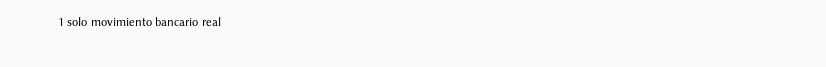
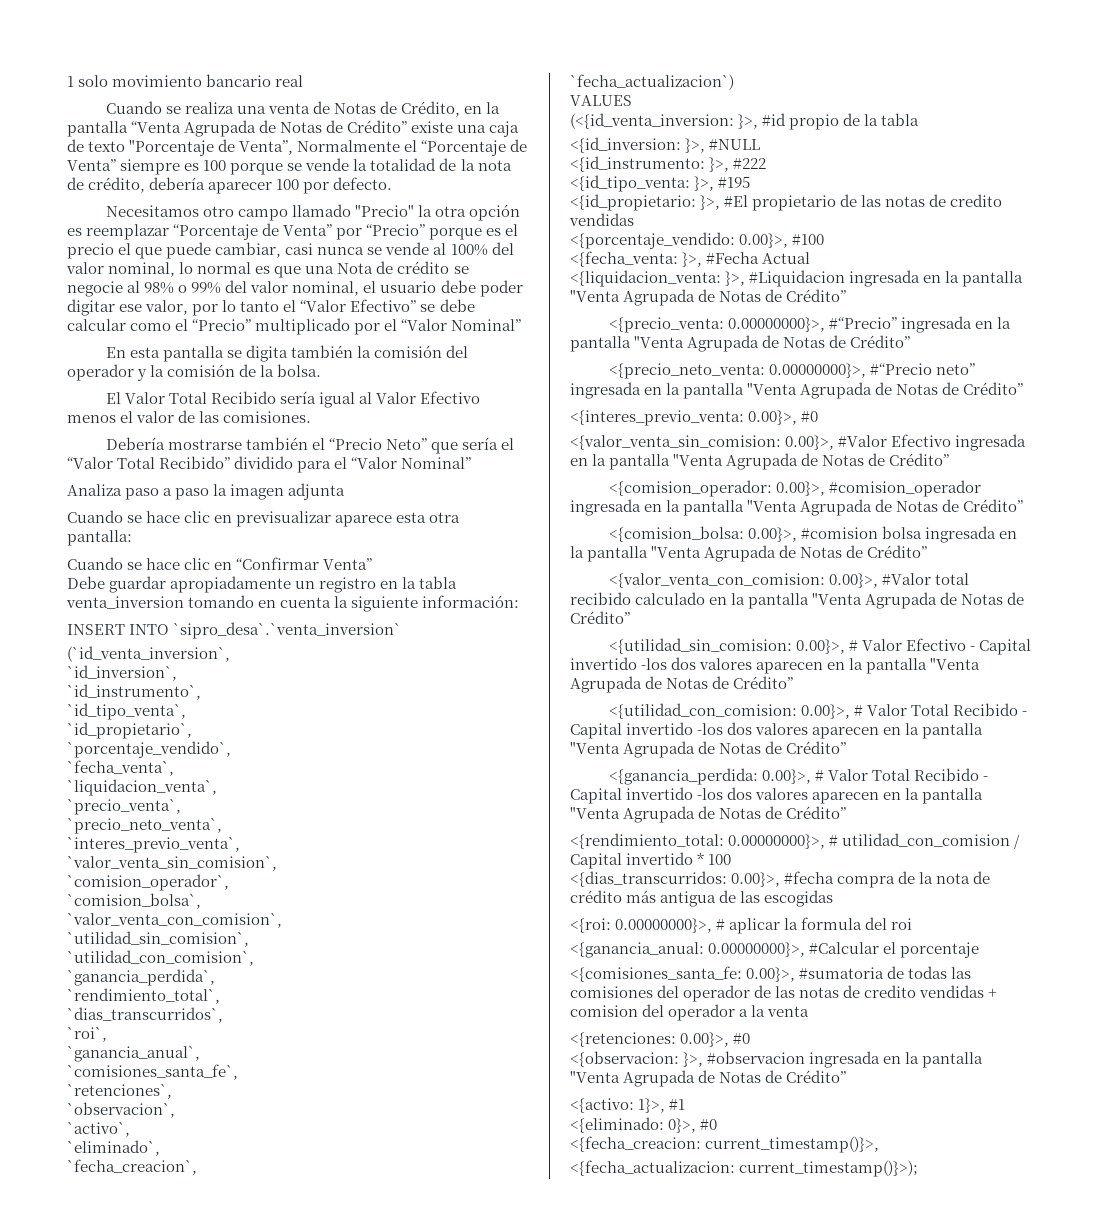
(221, 21) none -> [105,101,500,117] [67,120,520,137] [67,139,528,156] [67,158,512,175] [67,177,393,194] [105,204,520,221] [67,223,519,240] [67,242,514,259] [66,261,469,278] [67,280,523,297] [67,299,475,316] [67,318,522,335] [105,345,468,362] [67,364,322,381] [105,391,480,408] [67,410,312,423] [105,437,514,454] [67,456,472,473] [67,483,346,500] [67,510,461,527] [67,530,132,546] [67,557,373,570] [67,576,458,593] [66,595,520,612] [67,622,402,639] [67,646,230,662] [67,665,177,681] [67,684,201,700] [67,703,186,720] [67,722,192,739] [67,741,231,758] [67,760,174,776] [67,779,217,796] [67,798,181,815] [67,817,222,834] [67,836,240,853] [67,855,277,871] [67,874,229,891] [67,893,201,909] [67,912,282,928] [67,931,249,947] [67,950,254,966] [67,969,215,986] [67,988,220,1004] [67,1007,223,1023] [67,1026,107,1042] [67,1045,200,1062] [67,1064,238,1080] [67,1083,172,1099] [67,1102,175,1118] [67,1121,130,1137] [67,1140,160,1156] [67,1159,197,1175] [570,74,734,90] [570,95,632,106] [570,113,920,130] [570,137,761,153] [570,156,767,172] [570,175,751,192] [570,194,1003,211] [569,213,634,226] [570,232,825,249] [570,251,811,267] [570,270,1024,287] [570,289,847,306] [608,316,1011,333] [570,335,911,352] [608,363,975,379] [570,382,1024,399] [570,410,819,426] [570,434,1027,451] [570,453,950,470] [608,480,981,497] [570,499,1024,516] [608,526,1017,543] [570,545,928,562] [608,573,969,588] [570,592,1025,609] [570,611,630,624] [608,638,1031,655] [570,657,981,674] [570,676,794,693] [608,703,1027,719] [570,722,984,739] [570,741,847,758] [608,768,988,785] [570,787,984,804] [570,806,847,823] [570,833,1021,849] [570,852,732,869] [570,871,991,888] [570,890,834,907] [570,917,913,934] [570,942,980,958] [570,966,972,982] [570,985,998,1002] [570,1004,810,1021] [570,1032,751,1047] [570,1051,984,1068] [570,1070,847,1087] [570,1098,686,1113] [570,1117,718,1133] [570,1136,880,1153] [570,1160,919,1177] // Cuando se realiza una venta de Notas de Crédito, en la pantalla “Venta Agrupada de Notas de Crédito” existe una caja de texto "Porcentaje de Venta”, Normalmente el “Porcentaje de Venta” siempre es 100 porque se vende la totalidad de la nota de crédito, debería aparecer 100 por defecto. // Necesitamos otro campo llamado "Precio" la otra opción es reemplazar “Porcentaje de Venta” por “Precio” porque es el precio el que puede cambiar, casi nunca se vende al 100% del valor nominal, lo normal es que una Nota de crédito se negocie al 98% o 99% del valor nominal, el usuario debe poder digitar ese valor, por lo tanto el “Valor Efectivo” se debe calcular como el “Precio” multiplicado por el “Valor Nominal” // En esta pantalla se digita también la comisión del operador y la comisión de la bolsa. // El Valor Total Recibido sería igual al Valor Efectivo menos el valor de las comisiones. // Debería mostrarse también el “Precio Neto” que sería el “Valor Total Recibido” dividido para el “Valor Nominal” // Analiza paso a paso la imagen adjunta // Cuando se hace clic en previsualizar aparece esta otra pantalla: // Cuando se hace clic en “Confirmar Venta” // Debe guardar apropiadamente un registro en la tabla venta_inversion tomando en cuenta la siguiente información: // INSERT INTO `sipro_desa`.`venta_inversion` // (`id_venta_inversion`, // `id_inversion`, // `id_instrumento`, // `id_tipo_venta`, // `id_propietario`, // `porcentaje_vendido`, // `fecha_venta`, // `liquidacion_venta`, // `precio_venta`, // `precio_neto_venta`, // `interes_previo_venta`, // `valor_venta_sin_comision`, // `comision_operador`, // `comision_bolsa`, // `valor_venta_con_comision`, // `utilidad_sin_comision`, // `utilidad_con_comision`, // `ganancia_perdida`, // `rendimiento_total`, // `dias_transcurridos`, // `roi`, // `ganancia_anual`, // `comisiones_santa_fe`, // `retenciones`, // `observacion`, // `activo`, // `eliminado`, // `fecha_creacion`, // `fecha_actualizacion`) // VALUES // (<{id_venta_inversion: }>, #id propio de la tabla // <{id_inversion: }>, #NULL // <{id_instrumento: }>, #222 // <{id_tipo_venta: }>, #195 // <{id_propietario: }>, #El propietario de las notas de credito vendidas // <{porcentaje_vendido: 0.00}>, #100 // <{fecha_venta: }>, #Fecha Actual // <{liquidacion_venta: }>, #Liquidacion ingresada en la pantalla "Venta Agrupada de Notas de Crédito” // <{precio_venta: 0.00000000}>, #“Precio” ingresada en la pantalla "Venta Agrupada de Notas de Crédito” // <{precio_neto_venta: 0.00000000}>, #“Precio neto” ingresada en la pantalla "Venta Agrupada de Notas de Crédito” // <{interes_previo_venta: 0.00}>, #0 // <{valor_venta_sin_comision: 0.00}>, #Valor Efectivo ingresada en la pantalla "Venta Agrupada de Notas de Crédito” // <{comision_operador: 0.00}>, #comision_operador ingresada en la pantalla "Venta Agrupada de Notas de Crédito” // <{comision_bolsa: 0.00}>, #comision bolsa ingresada en la pantalla "Venta Agrupada de Notas de Crédito” // <{valor_venta_con_comision: 0.00}>, #Valor total recibido calculado en la pantalla "Venta Agrupada de Notas de Crédito” // <{utilidad_sin_comision: 0.00}>, # Valor Efectivo - Capital invertido -los dos valores aparecen en la pantalla "Venta Agrupada de Notas de Crédito” // <{utilidad_con_comision: 0.00}>, # Valor Total Recibido - Capital invertido -los dos valores aparecen en la pantalla "Venta Agrupada de Notas de Crédito” // <{ganancia_perdida: 0.00}>, # Valor Total Recibido - Capital invertido -los dos valores aparecen en la pantalla "Venta Agrupada de Notas de Crédito” // <{rendimiento_total: 0.00000000}>, # utilidad_con_comision / Capital invertido * 100 // <{dias_transcurridos: 0.00}>, #fecha compra de la nota de crédito más antigua de las escogidas // <{roi: 0.00000000}>, # aplicar la formula del roi // <{ganancia_anual: 0.00000000}>, #Calcular el porcentaje // <{comisiones_santa_fe: 0.00}>, #sumatoria de todas las comisiones del operador de las notas de credito vendidas + comision del operador a la venta // <{retenciones: 0.00}>, #0 // <{observacion: }>, #observacion ingresada en la pantalla "Venta Agrupada de Notas de Crédito” // <{activo: 1}>, #1 // <{eliminado: 0}>, #0 // <{fecha_creacion: current_timestamp()}>, // <{fecha_actualizacion: current_timestamp()}>);

